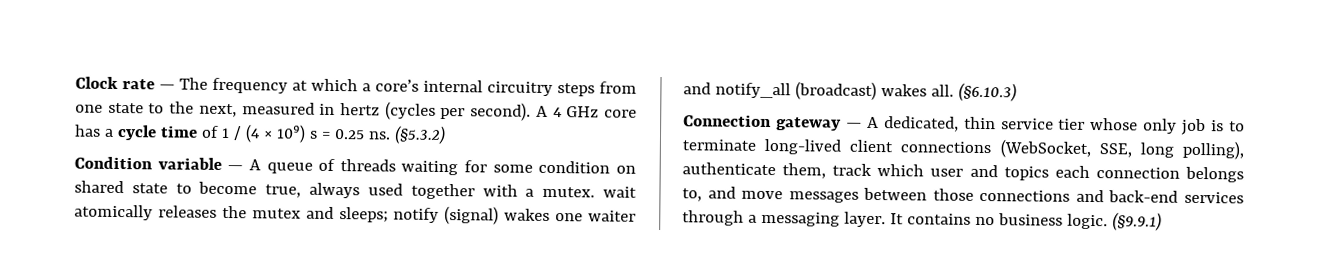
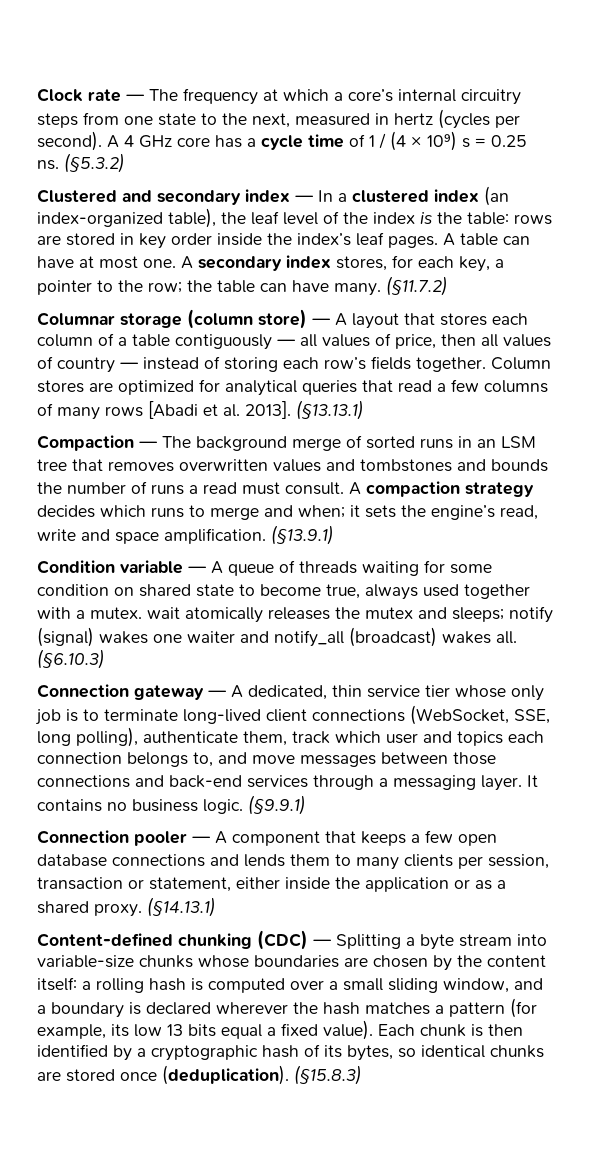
(446, 135) none -> [37,186,509,206] [37,208,552,228] [37,232,530,249] [37,255,504,272] [37,276,448,296] [37,309,528,329] [37,333,551,350] [37,356,551,373] [37,379,548,396] [37,400,364,420] [37,435,536,451] [37,459,548,472] [37,481,534,497] [37,505,538,520] [37,525,334,545] // Clustered and secondary index — In a clustered index (an index-organized table), the leaf level of the index is the table: rows are stored in key order inside the index’s leaf pages. A table can have at most one. A secondary index stores, for each key, a pointer to the row; the table can have many. (§11.7.2) // Columnar storage (column store) — A layout that stores each column of a table contiguously — all values of price, then all values of country — instead of storing each row’s fields together. Column stores are optimized for analytical queries that read a few columns of many rows [Abadi et al. 2013]. (§13.13.1) // Compaction — The background merge of sorted runs in an LSM tree that removes overwritten values and tombstones and bounds the number of runs a read must consult. A compaction strategy decides which runs to merge and when; it sets the engine’s read, write and space amplification. (§13.9.1)
(1162, 221) none -> [37,830,497,846] [37,854,549,870] [37,877,506,892] [37,897,216,917] [37,930,547,950] [37,955,546,971] [37,977,543,993] [37,998,537,1018] [37,1020,523,1040] [37,1044,544,1061] [37,1065,362,1085] // Connection pooler — A component that keeps a few open database connections and lends them to many clients per session, transaction or statement, either inside the application or as a shared proxy. (§14.13.1) // Content-defined chunking (CDC) — Splitting a byte stream into variable-size chunks whose boundaries are chosen by the content itself: a rolling hash is computed over a small sliding window, and a boundary is declared wherever the hash matches a pattern (for example, its low 13 bits equal a fixed value). Each chunk is then identified by a cryptographic hash of its bytes, so identical chunks are stored once (deduplication). (§15.8.3)

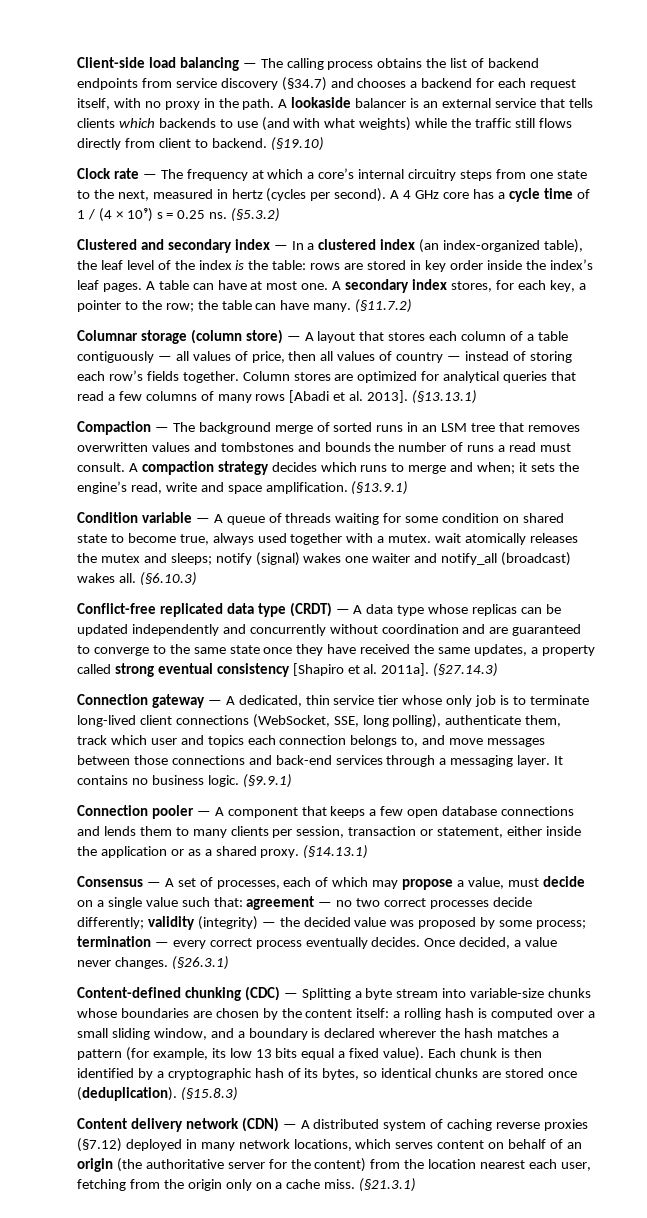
(37, 95) none -> [77,57,540,71] [77,77,577,91] [77,97,593,110] [77,117,572,131] [77,137,324,151] Client-side load balancing — The calling process obtains the list of backend endpoints from service discovery (§34.7) and chooses a backend for each request itself, with no proxy in the path. A lookaside balancer is an external service that tells clients which backends to use (and with what weights) while the traffic still flows directly from client to backend. (§19.10) //
(105, 659) none -> [77,602,561,617] [77,624,582,636] [77,644,595,656] [77,663,499,677] // Conflict-free replicated data type (CRDT) — A data type whose replicas can be updated independently and concurrently without coordination and are guaranteed to converge to the same state once they have received the same updates, a property called strong eventual consistency [Shapiro et al. 2011a]. (§27.14.3)
(216, 907) none -> [77,876,585,890] [77,896,532,910] [77,916,587,930] [77,936,558,949] [77,956,229,970] // Consensus — A set of processes, each of which may propose a value, must decide on a single value such that: agreement — no two correct processes decide differently; validity (integrity) — the decided value was proposed by some process; termination — every correct process eventually decides. Once decided, a value never changes. (§26.3.1)
(362, 1075) none -> [77,1117,589,1132] [77,1138,582,1152] [77,1158,591,1172] [77,1178,417,1192] // Content delivery network (CDN) — A distributed system of caching reverse proxies (§7.12) deployed in many network locations, which serves content on behalf of an origin (the authoritative server for the content) from the location nearest each user, fetching from the origin only on a cache miss. (§21.3.1)

